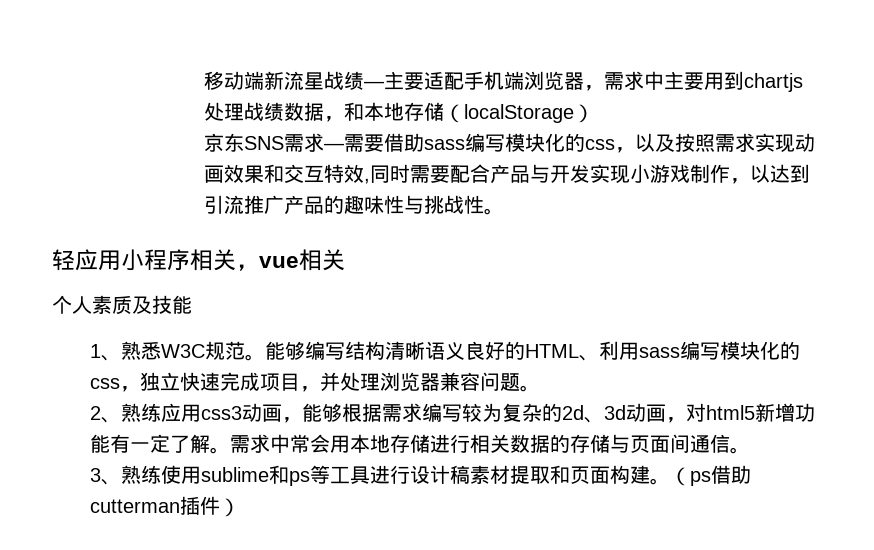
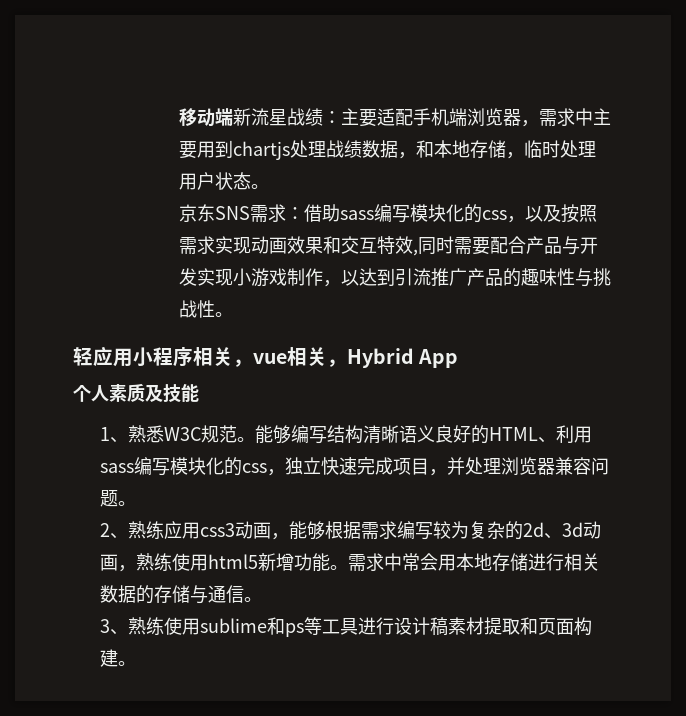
[363,81,384,88] — -> [323,111,342,124] ：
[443,104,594,123] （localStorage） -> [506,140,597,159] [179,172,270,190] ，临时处理用户状态。
[323,134,384,152] —需要 -> [286,207,305,220] ：
(345, 260) none -> [327,348,459,368] ，Hybrid App
[685,403,706,422] 对 -> [135,553,208,571] 熟练使用
[109,434,210,453] 有一定了解 -> (330, 562) none
[629,434,690,453] 页面间 -> (208, 594) none
[669,465,751,486] [89,496,240,517] （ps借助cutterman插件） -> (136, 663) none

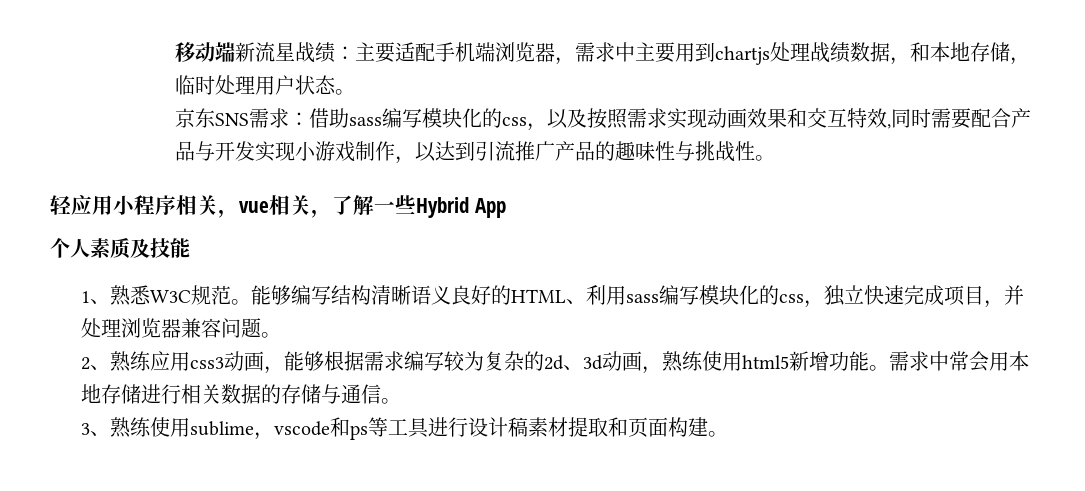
(347, 363) none -> [332,195,416,215] 了解一些
(267, 625) none -> [254,421,331,440] ，vscode

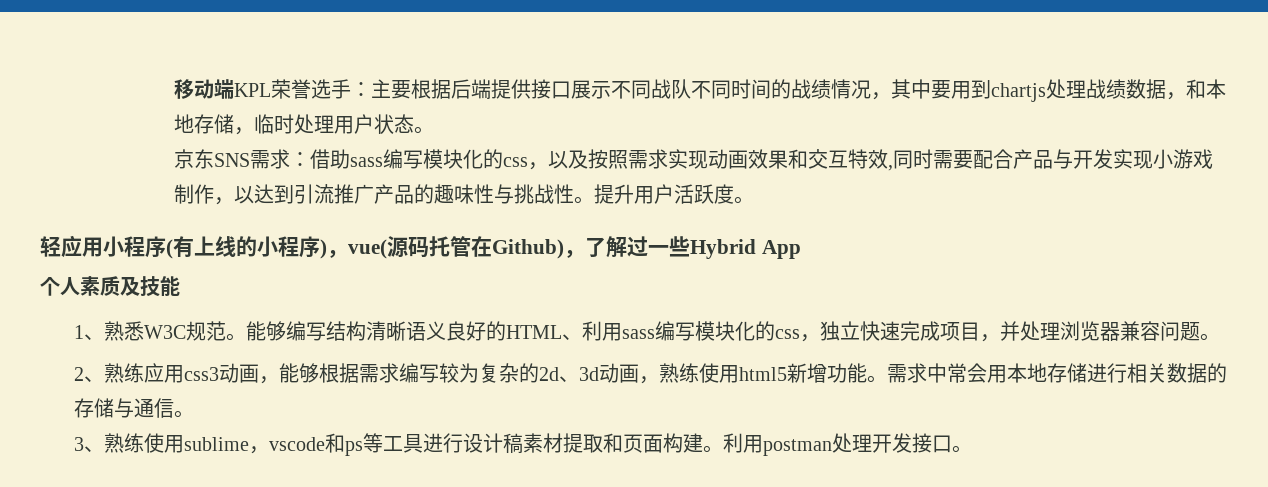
[235,42,656,65] 新流星战绩：主要适配手机端浏览器，需求中主 -> [233,79,931,100] KPL荣誉选手：主要根据后端提供接口展示不同战队不同时间的战绩情况，其中
(776, 158) none -> [593,184,754,204] 提升用户活跃度。
[176,195,374,218] 相关，vue相关，了解 -> [166,236,648,259] (有上线的小程序)，vue(源码托管在Github)，了解过
(729, 434) none -> [722,433,972,456] 利用postman处理开发接口。

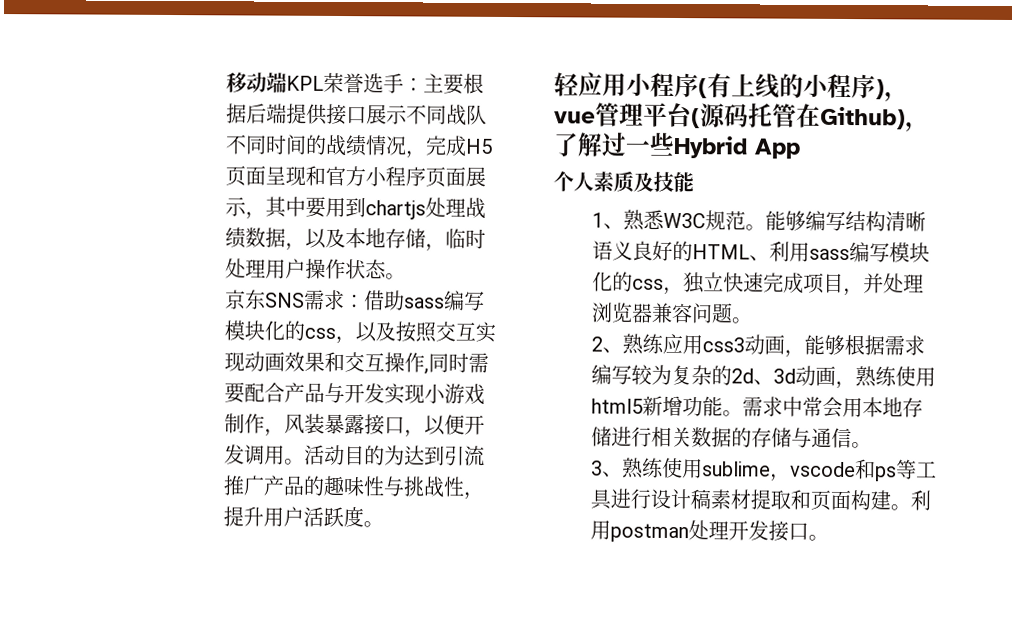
(891, 96) none -> [424,135,493,157] [224,165,486,187] [224,197,266,220] 完成H5页面呈现和官方小程序页面展示，
[1185,79,1206,99] 和 -> [304,228,346,249] 以及
(374, 124) none -> [304,258,346,280] 操作
[627,149,668,169] 需求 -> [434,321,476,342] 交互
[847,149,888,169] 特效 -> [383,352,425,373] 操作
[233,186,254,204] 以 -> [283,413,485,438] [223,444,405,466] 风装暴露接口，以便开发调用。活动目的为
[573,196,594,204] 。 -> [462,491,484,500] ，
[348,239,387,259] vue( -> [554,102,701,129] vue管理平台(

